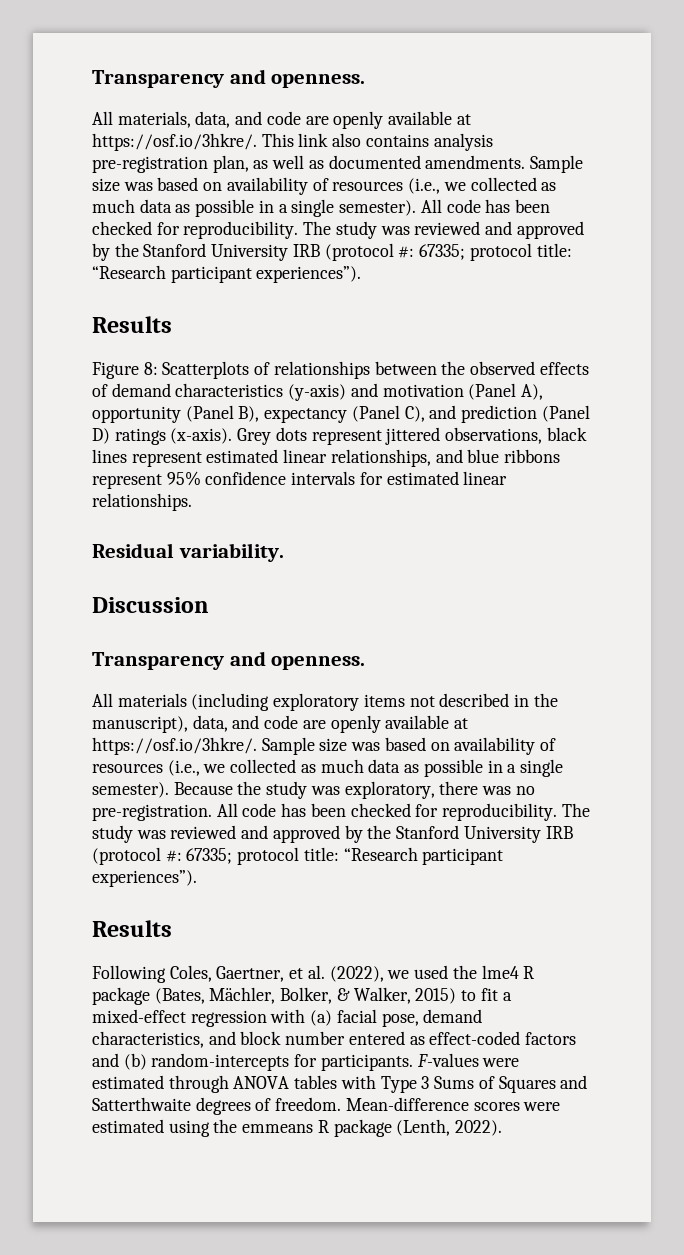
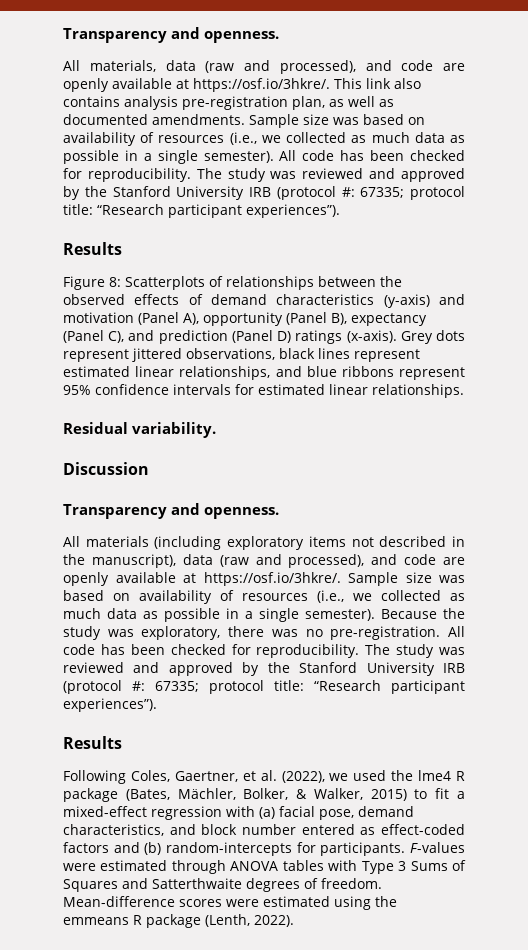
[195,111,231,128] data, -> [165,60,356,74] data (raw and processed),
[192,715,228,732] data, -> [182,554,365,568] data (raw and processed),

